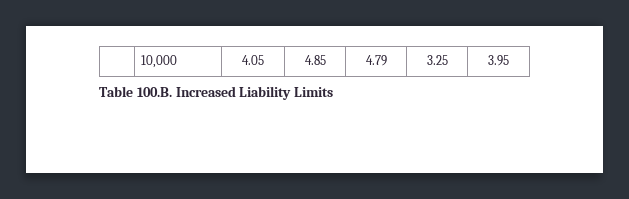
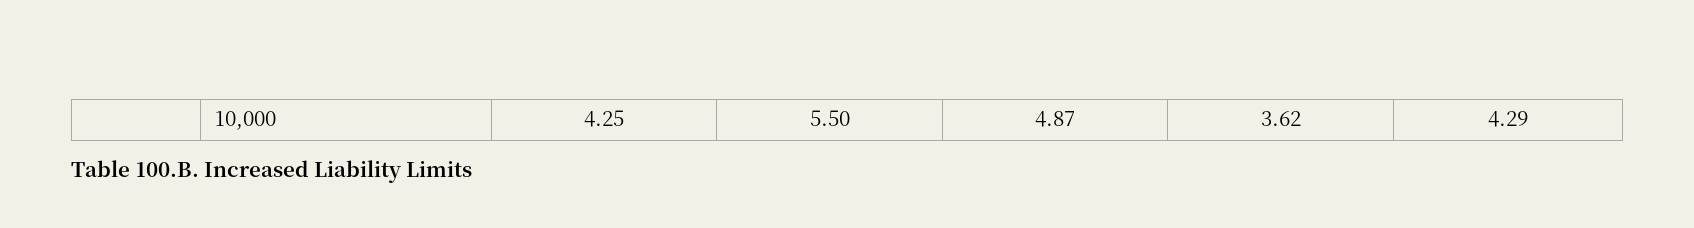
[242,55,264,65] [304,55,326,65] [365,55,387,66] [426,55,448,65] [488,55,509,66] 4.05 | 4.85 | 4.79 | 3.25 | 3.95 -> [584,110,624,127] [809,110,850,126] [1035,111,1075,127] [1260,111,1301,126] [1487,111,1529,127] 4.25 | 5.50 | 4.87 | 3.62 | 4.29

